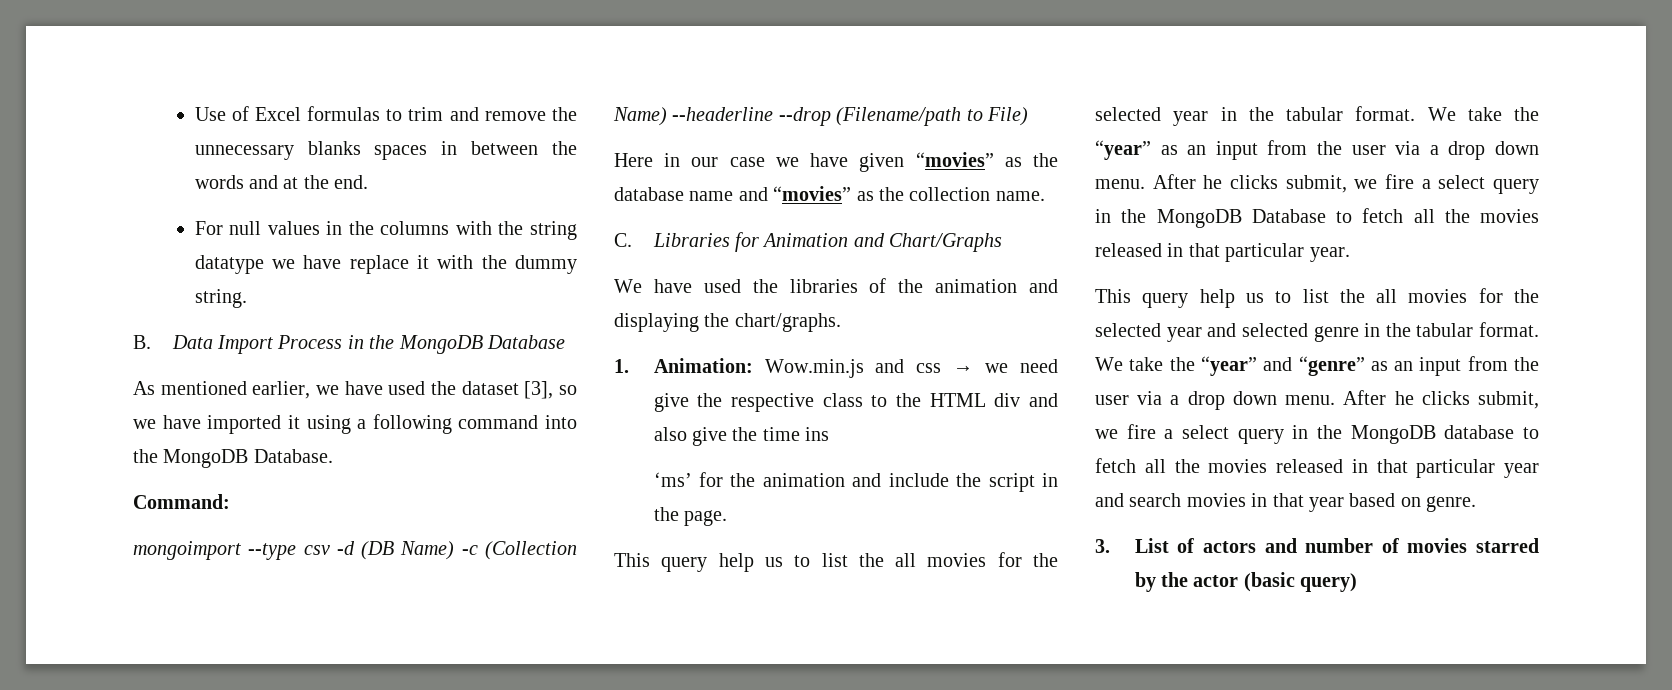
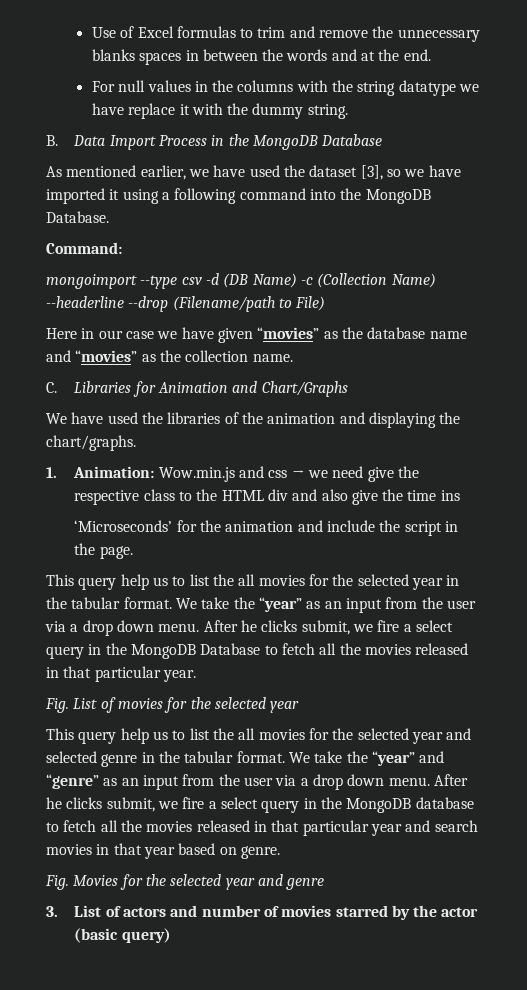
[653,472,692,487] ‘ms’ -> [74,520,173,532] ‘Microseconds’
(1350, 254) none -> [45,697,300,713] // Fig. List of movies for the selected year
(1477, 504) none -> [45,874,325,890] // Fig. Movies for the selected year and genre

